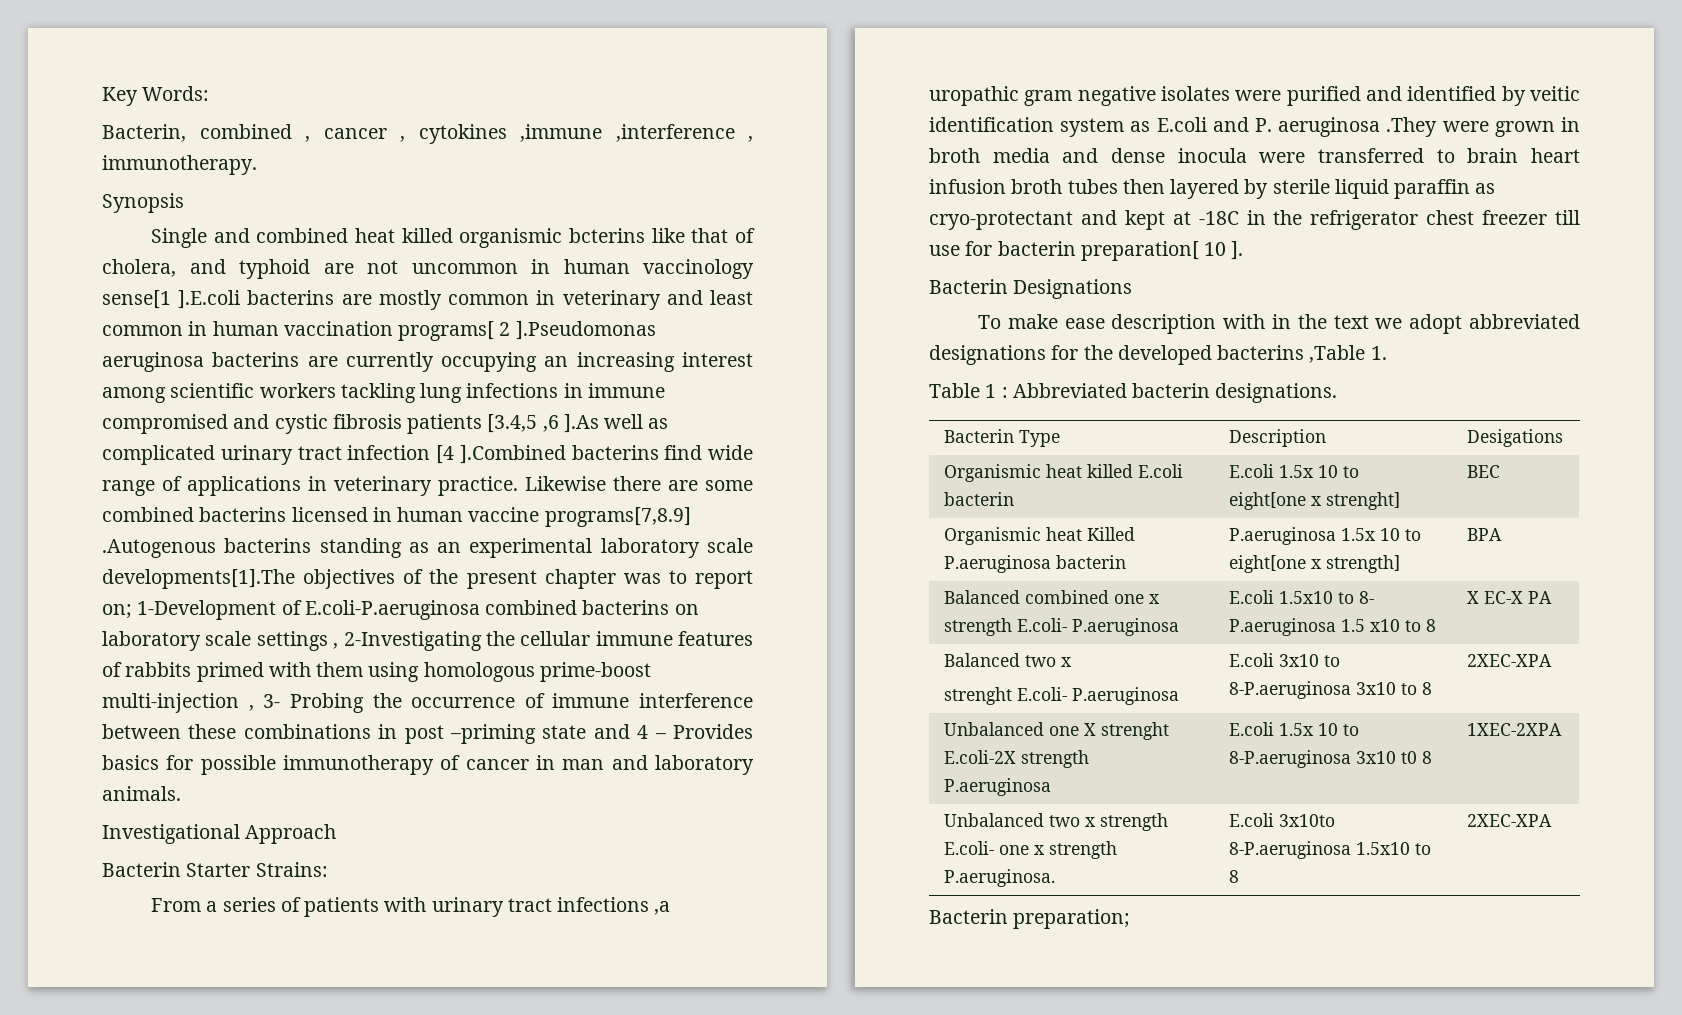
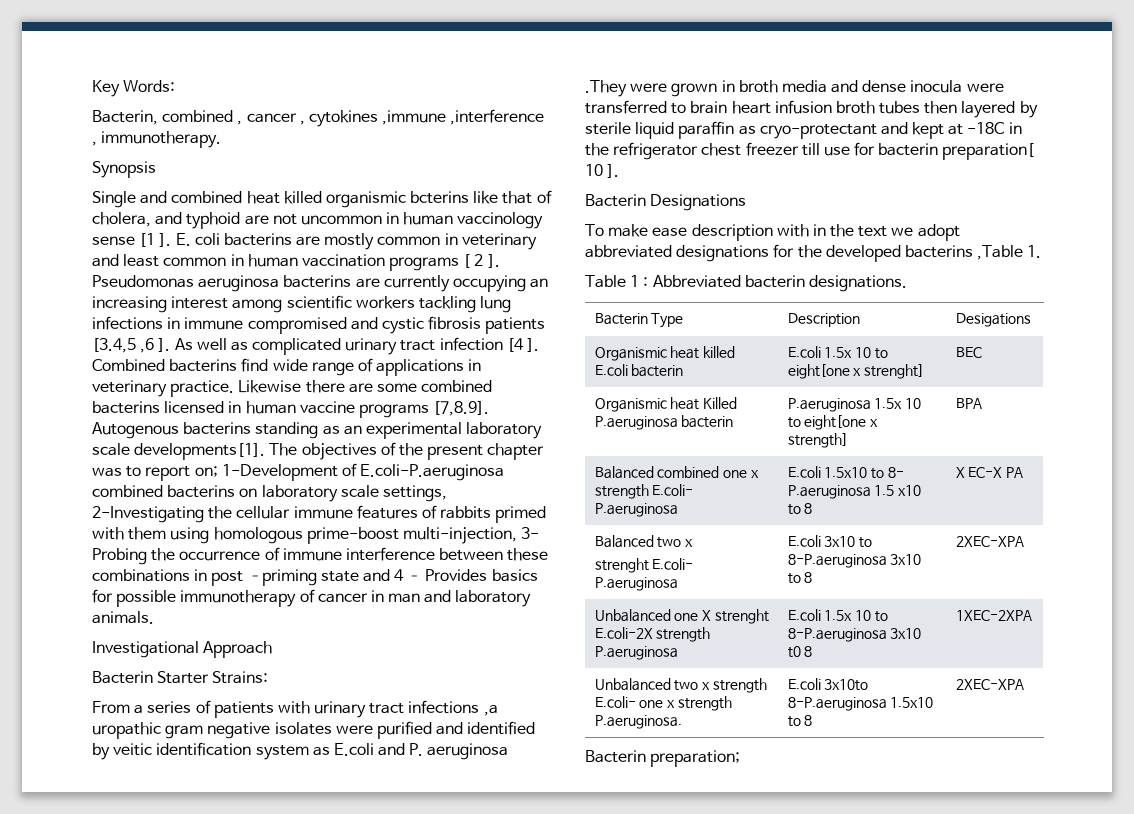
[102,290,241,309] sense[1 ].E.coli -> [92,233,220,247] sense [1 ]. E. coli
[398,321,656,341] programs[ 2 ].Pseudomonas -> [389,254,500,271] [92,275,194,288] programs [ 2 ]. Pseudomonas
[563,414,599,433] ].As -> [158,338,193,352] ]. As
[459,445,566,464] ].Combined -> [527,338,540,352] [92,359,165,371] ]. Combined
[544,507,691,527] [102,539,216,558] programs[7,8.9] .Autogenous -> [358,401,490,418] [92,422,179,439] programs [7,8.9]. Autogenous
[102,569,295,589] developments[1].The -> [134,443,298,460] developments[1]. The
[256,631,339,651] settings , -> [382,485,447,502] settings,
[102,693,254,713] multi-injection , -> [402,527,517,544] multi-injection,

